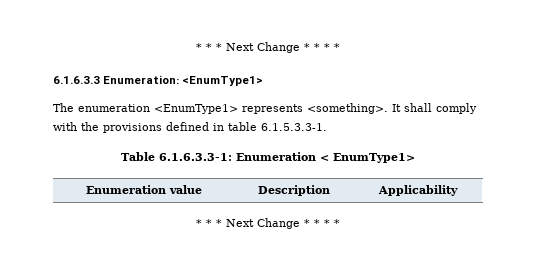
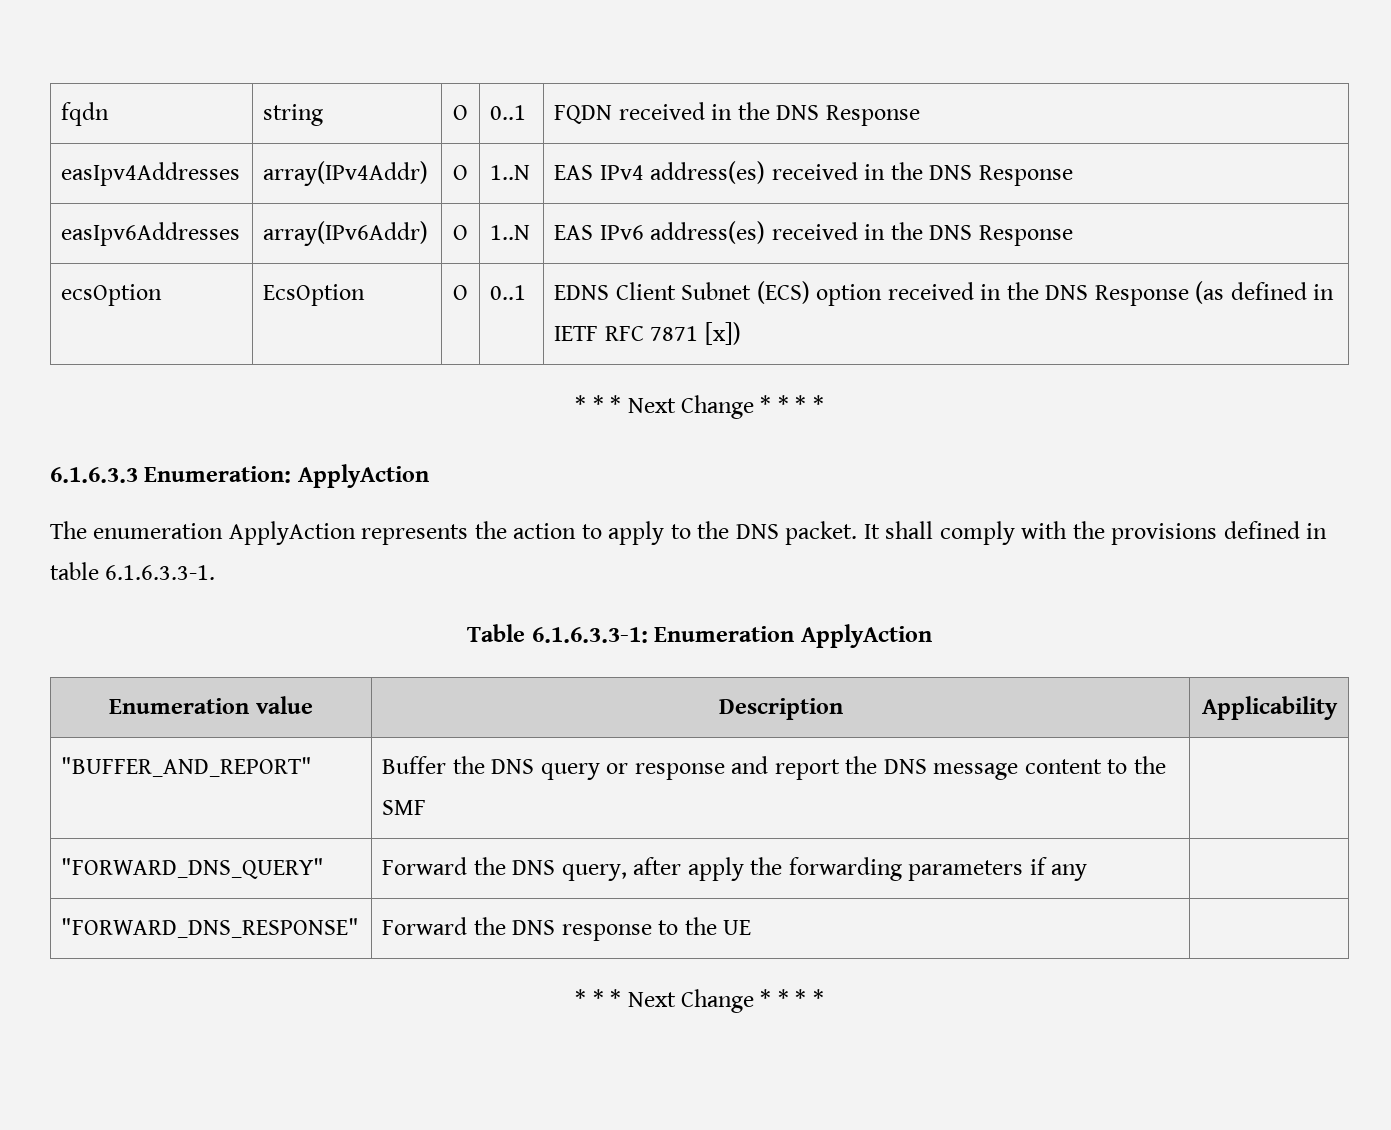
(196, 47) none -> [61,102,110,126] [263,104,324,126] [453,105,468,120] [490,105,527,120] [554,102,920,126] [61,162,241,186] [263,161,429,186] [453,165,468,180] [490,165,531,180] [554,161,1073,186] [61,222,241,246] [263,221,429,246] [453,225,468,240] [490,225,531,240] [554,221,1073,246] [61,284,163,306] [263,284,366,306] [453,285,468,300] [490,285,527,300] [554,281,1335,306] [554,322,741,345] fqdn | string | O | 0..1 | FQDN received in the DNS Response // easIpv4Addresses | array(IPv4Addr) | O | 1..N | EAS IPv4 address(es) received in the DNS Response // easIpv6Addresses | array(IPv6Addr) | O | 1..N | EAS IPv6 address(es) received in the DNS Response // ecsOption | EcsOption | O | 0..1 | EDNS Client Subnet (ECS) option received in the DNS Response (as defined in IETF RFC 7871 [x]) //
[182,76,264,86] <EnumType1> -> [297,464,429,488] ApplyAction
[154,103,388,114] <EnumType1> represents <something>. -> [228,521,858,545] ApplyAction represents the action to apply to the DNS packet.
[261,123,327,131] 6.1.5.3.3-1. -> [105,565,216,580] 6.1.6.3.3-1.
[320,153,416,163] < EnumType1> -> [800,624,932,648] ApplyAction
(458, 190) none -> [61,757,313,777] [382,756,1166,780] [382,800,427,815] [61,858,325,879] [382,857,1088,881] [61,918,360,938] [382,917,752,941] // "BUFFER_AND_REPORT" | Buffer the DNS query or response and report the DNS message content to the SMF | // "FORWARD_DNS_QUERY" | Forward the DNS query, after apply the forwarding parameters if any | // "FORWARD_DNS_RESPONSE" | Forward the DNS response to the UE |

